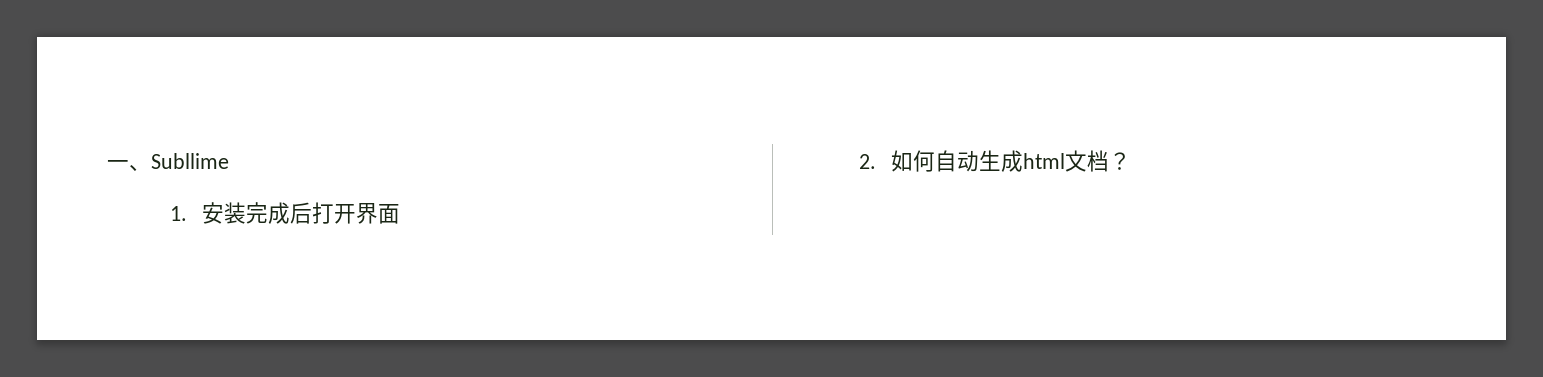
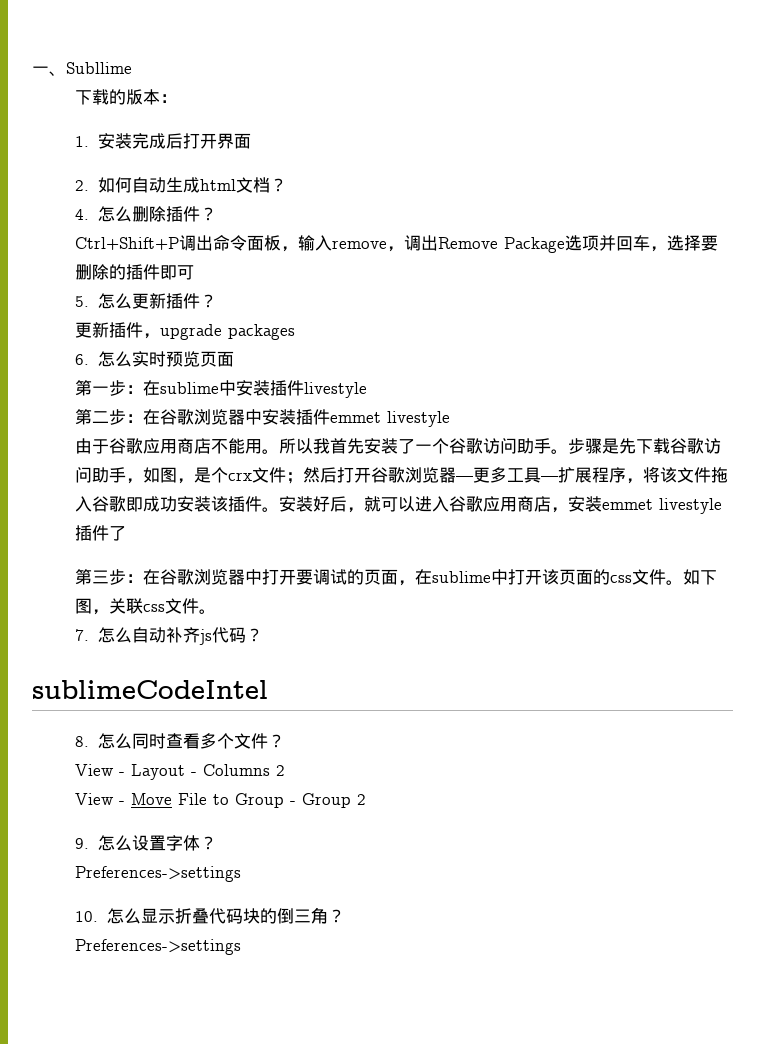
(229, 161) none -> [75,89,178,105] // 下载的版本：
(1131, 161) none -> [75,206,217,222] [75,235,719,253] [75,264,195,280] [75,293,217,309] [75,322,296,340] [75,351,234,367] [75,380,368,398] [75,409,451,427] [75,438,722,454] [75,467,729,484] [75,496,723,514] [75,525,127,541] [75,569,718,586] [75,598,217,615] [75,627,263,645] [32,680,268,699] [75,733,285,749] [75,764,286,780] [75,793,367,808] [75,835,217,851] [75,866,242,882] [75,907,345,924] [75,939,242,955] // 4.怎么删除插件？ // Ctrl+Shift+P调出命令面板，输入remove，调出Remove Package选项并回车，选择要删除的插件即可 // 5.怎么更新插件？ // 更新插件，upgrade packages // 6.怎么实时预览页面 // 第一步：在sublime中安装插件livestyle // 第二步：在谷歌浏览器中安装插件emmet livestyle // 由于谷歌应用商店不能用。所以我首先安装了一个谷歌访问助手。步骤是先下载谷歌访问助手，如图，是个crx文件；然后打开谷歌浏览器—更多工具—扩展程序，将该文件拖入谷歌即成功安装该插件。安装好后，就可以进入谷歌应用商店，安装emmet livestyle插件了 // 第三步：在谷歌浏览器中打开要调试的页面，在sublime中打开该页面的css文件。如下图，关联css文件。 // 7.怎么自动补齐js代码？ // sublimeCodeIntel // 8.怎么同时查看多个文件？ // View - Layout - Columns 2 // View - Move File to Group - Group 2 // 9.怎么设置字体？ // Preferences->settings // 10.怎么显示折叠代码块的倒三角？ // Preferences->settings

